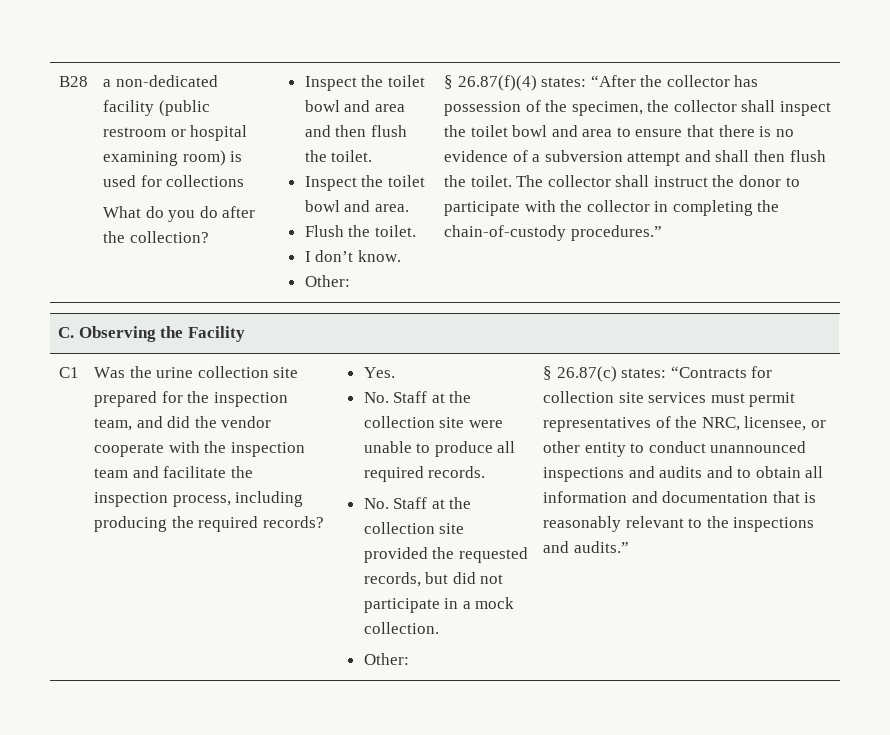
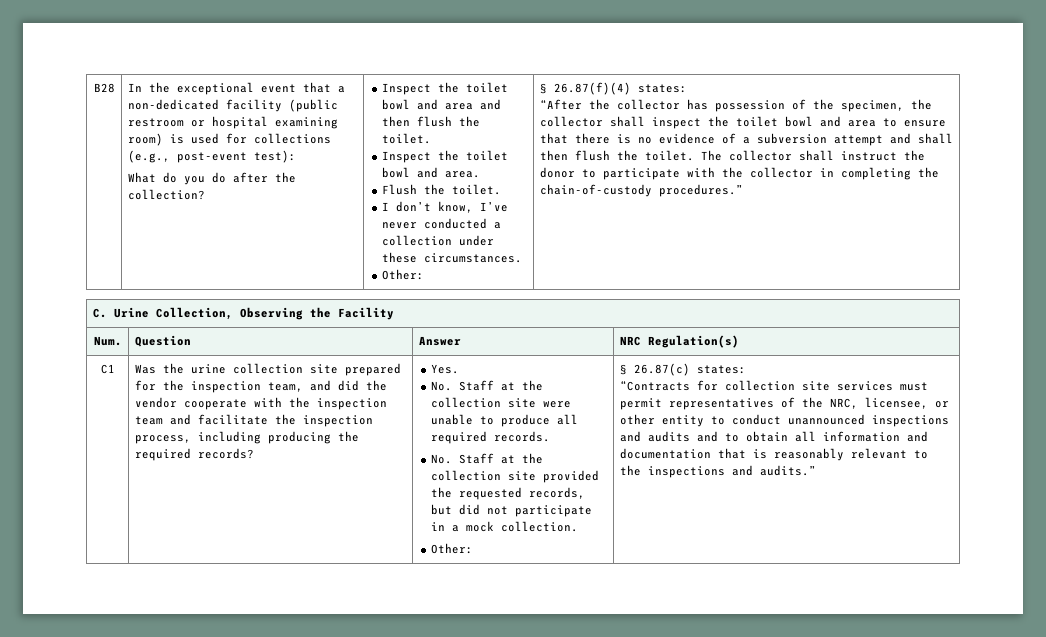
(88, 81) none -> [127,82,331,95] In the exceptional event that
(245, 181) none -> [127,150,296,163] (e.g., post-event test):
[357,250,401,262] know. -> [438,201,509,213] [382,218,502,229] [382,235,495,246] [382,252,523,263] know, I’ve never conducted a collection under these circumstances.
(587, 82) none -> (687, 88) //
(74, 332) none -> [113,307,233,320] Urine Collection,
(245, 334) none -> [93,336,122,346] [134,335,191,347] [418,336,461,346] [619,335,739,348] // Num. | Question | Answer | NRC Regulation(s)
(667, 373) none -> (746, 369) //

